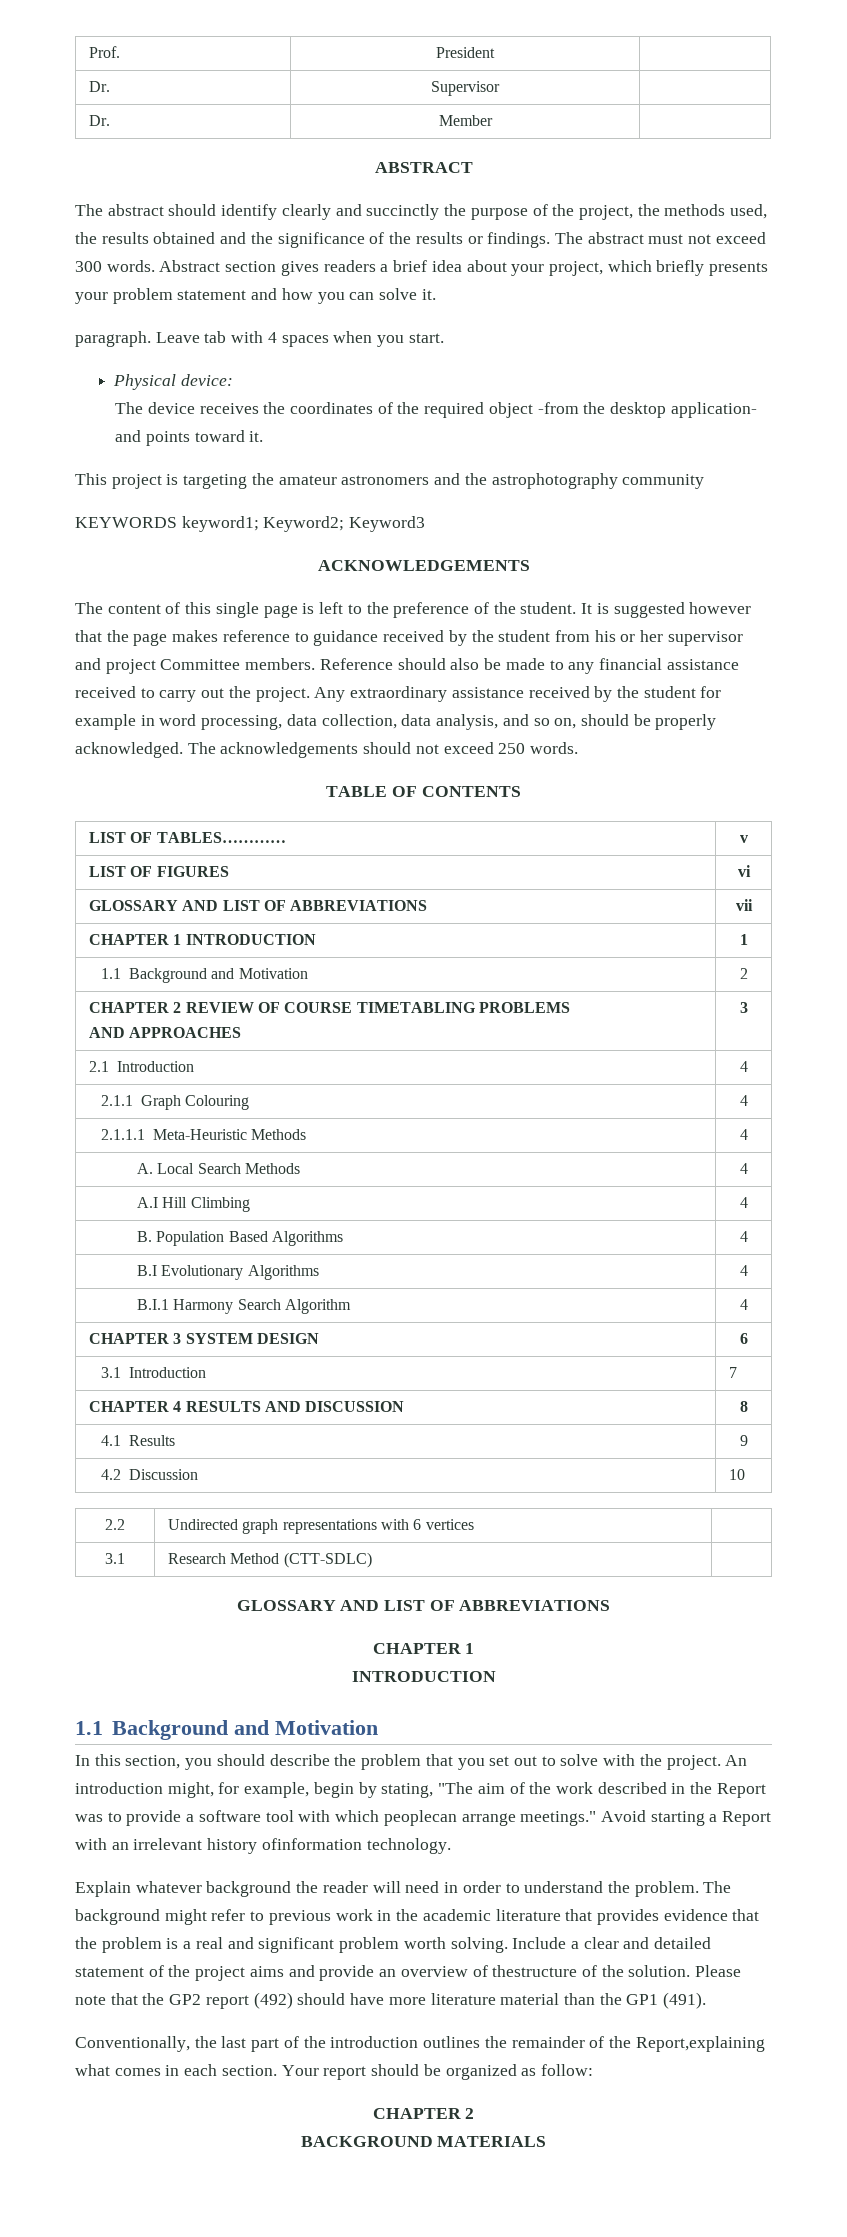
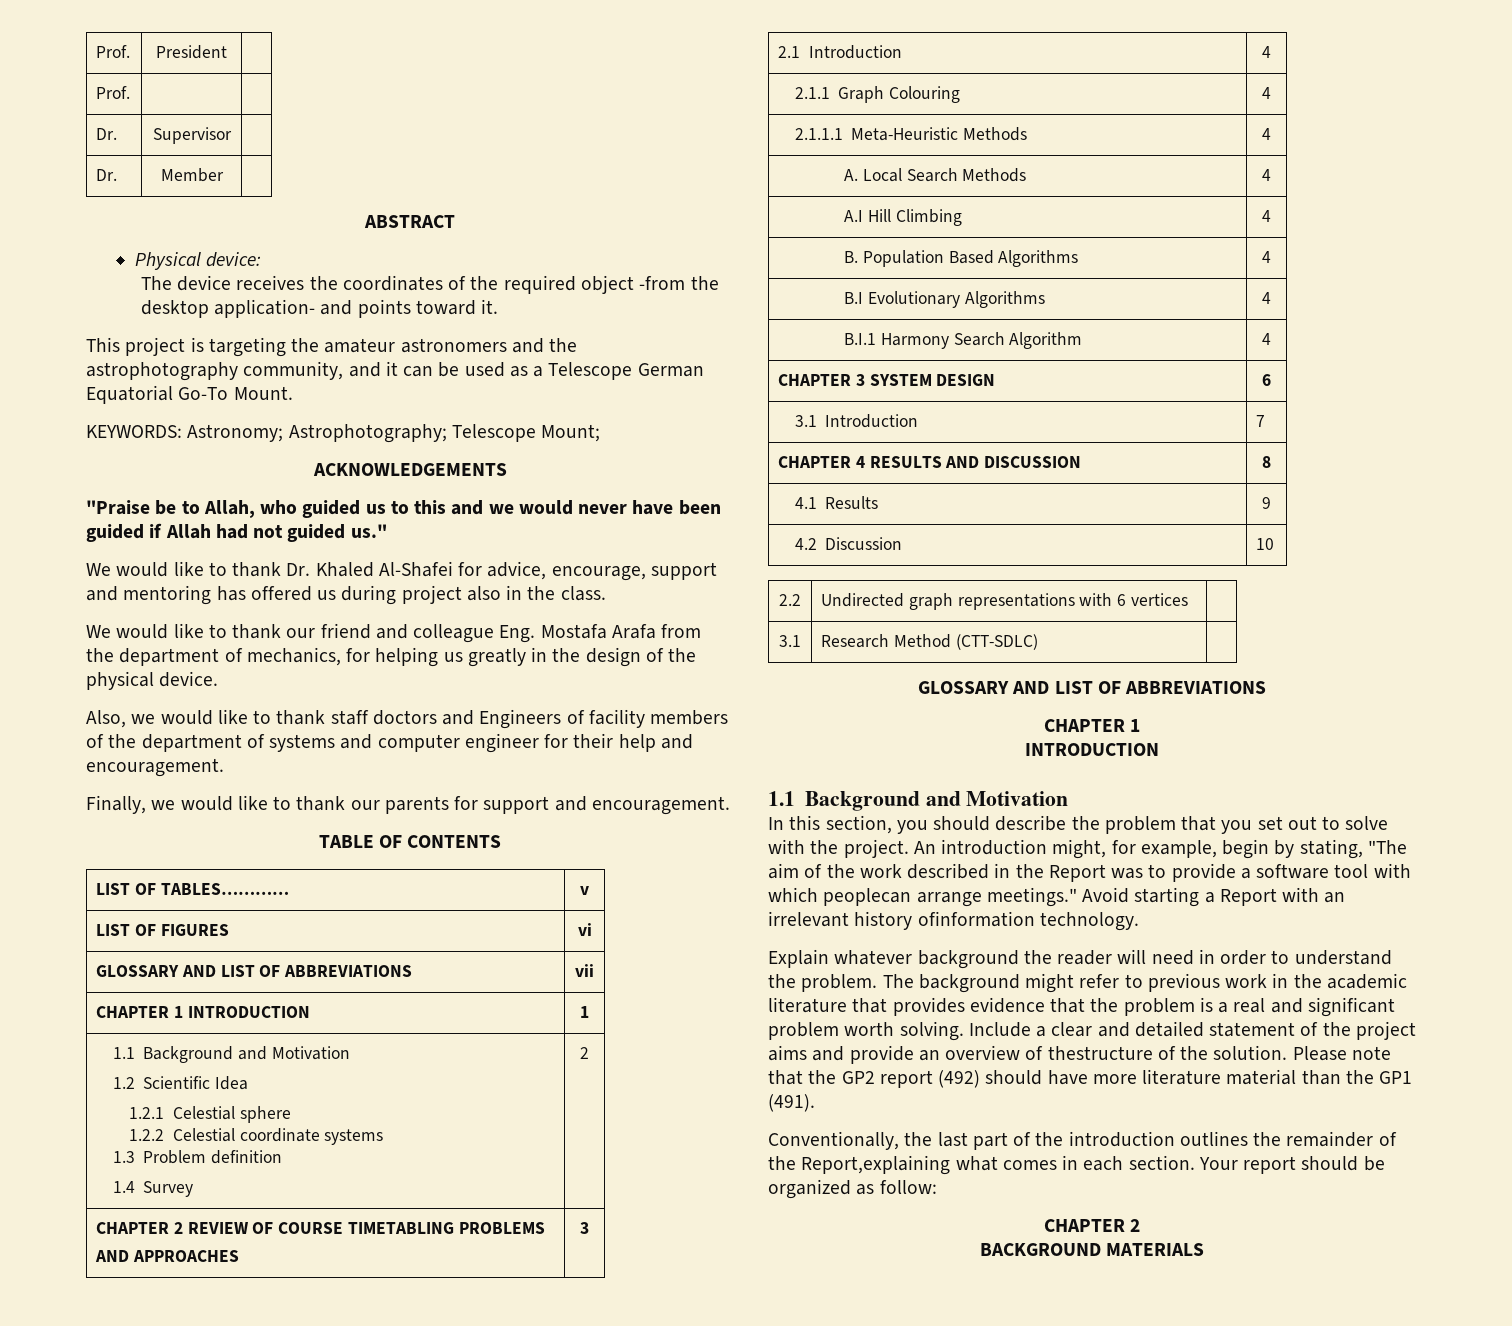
(495, 52) none -> [96,86,131,99] // Prof. | |
[75,204,768,220] [75,232,766,248] [75,260,769,276] [75,288,436,304] [75,331,444,347] // The abstract should identify clearly and succinctly the purpose of the project, the methods used, the results obtained and the significance of the results or findings. The abstract must not exceed 300 words. Abstract section gives readers a brief idea about your project, which briefly presents your problem statement and how you can solve it. // paragraph. Leave tab with 4 spaces when you start. -> (455, 221) none
[622,474,705,489] [75,516,426,532] [317,560,530,571] [75,602,752,618] [75,630,743,646] [75,658,739,674] [75,686,722,702] [75,714,717,730] [75,742,579,758] community // KEYWORDS keyword1; Keyword2; Keyword3 // ACKNOWLEDGEMENTS // The content of this single page is left to the preference of the student. It is suggested however that the page makes reference to guidance received by the student from his or her supervisor and project Committee members. Reference should also be made to any financial assistance received to carry out the project. Any extraordinary assistance received by the student for example in word processing, data collection, data analysis, and so on, should be properly acknowledged. The acknowledgements should not exceed 250 words. -> [243,361,704,380] [86,385,293,404] [86,424,601,443] [312,463,507,476] [86,500,721,518] [86,523,387,542] [86,561,717,581] [86,585,606,605] [86,623,702,643] [86,647,697,667] [86,671,219,690] [86,709,729,729] [86,733,693,753] [86,758,224,777] [86,795,730,815] community, and it can be used as a Telescope German Equatorial Go-To Mount. // KEYWORDS: Astronomy; Astrophotography; Telescope Mount; // ACKNOWLEDGEMENTS // "Praise be to Allah, who guided us to this and we would never have been guided if Allah had not guided us." // We would like to thank Dr. Khaled Al-Shafei for advice, encourage, support and mentoring has offered us during project also in the class. // We would like to thank our friend and colleague Eng. Mostafa Arafa from the department of mechanics, for helping us greatly in the design of the physical device. // Also, we would like to thank staff doctors and Engineers of facility members of the department of systems and computer engineer for their help and encouragement. // Finally, we would like to thank our parents for support and encouragement.
(308, 973) none -> [112,1076,249,1090] [129,1106,291,1123] [129,1128,384,1145] [112,1150,283,1164] [112,1181,194,1197] // 1.2 Scientific Idea // 1.2.1 Celestial sphere // 1.2.2 Celestial coordinate systems // 1.3 Problem definition // 1.4 Survey

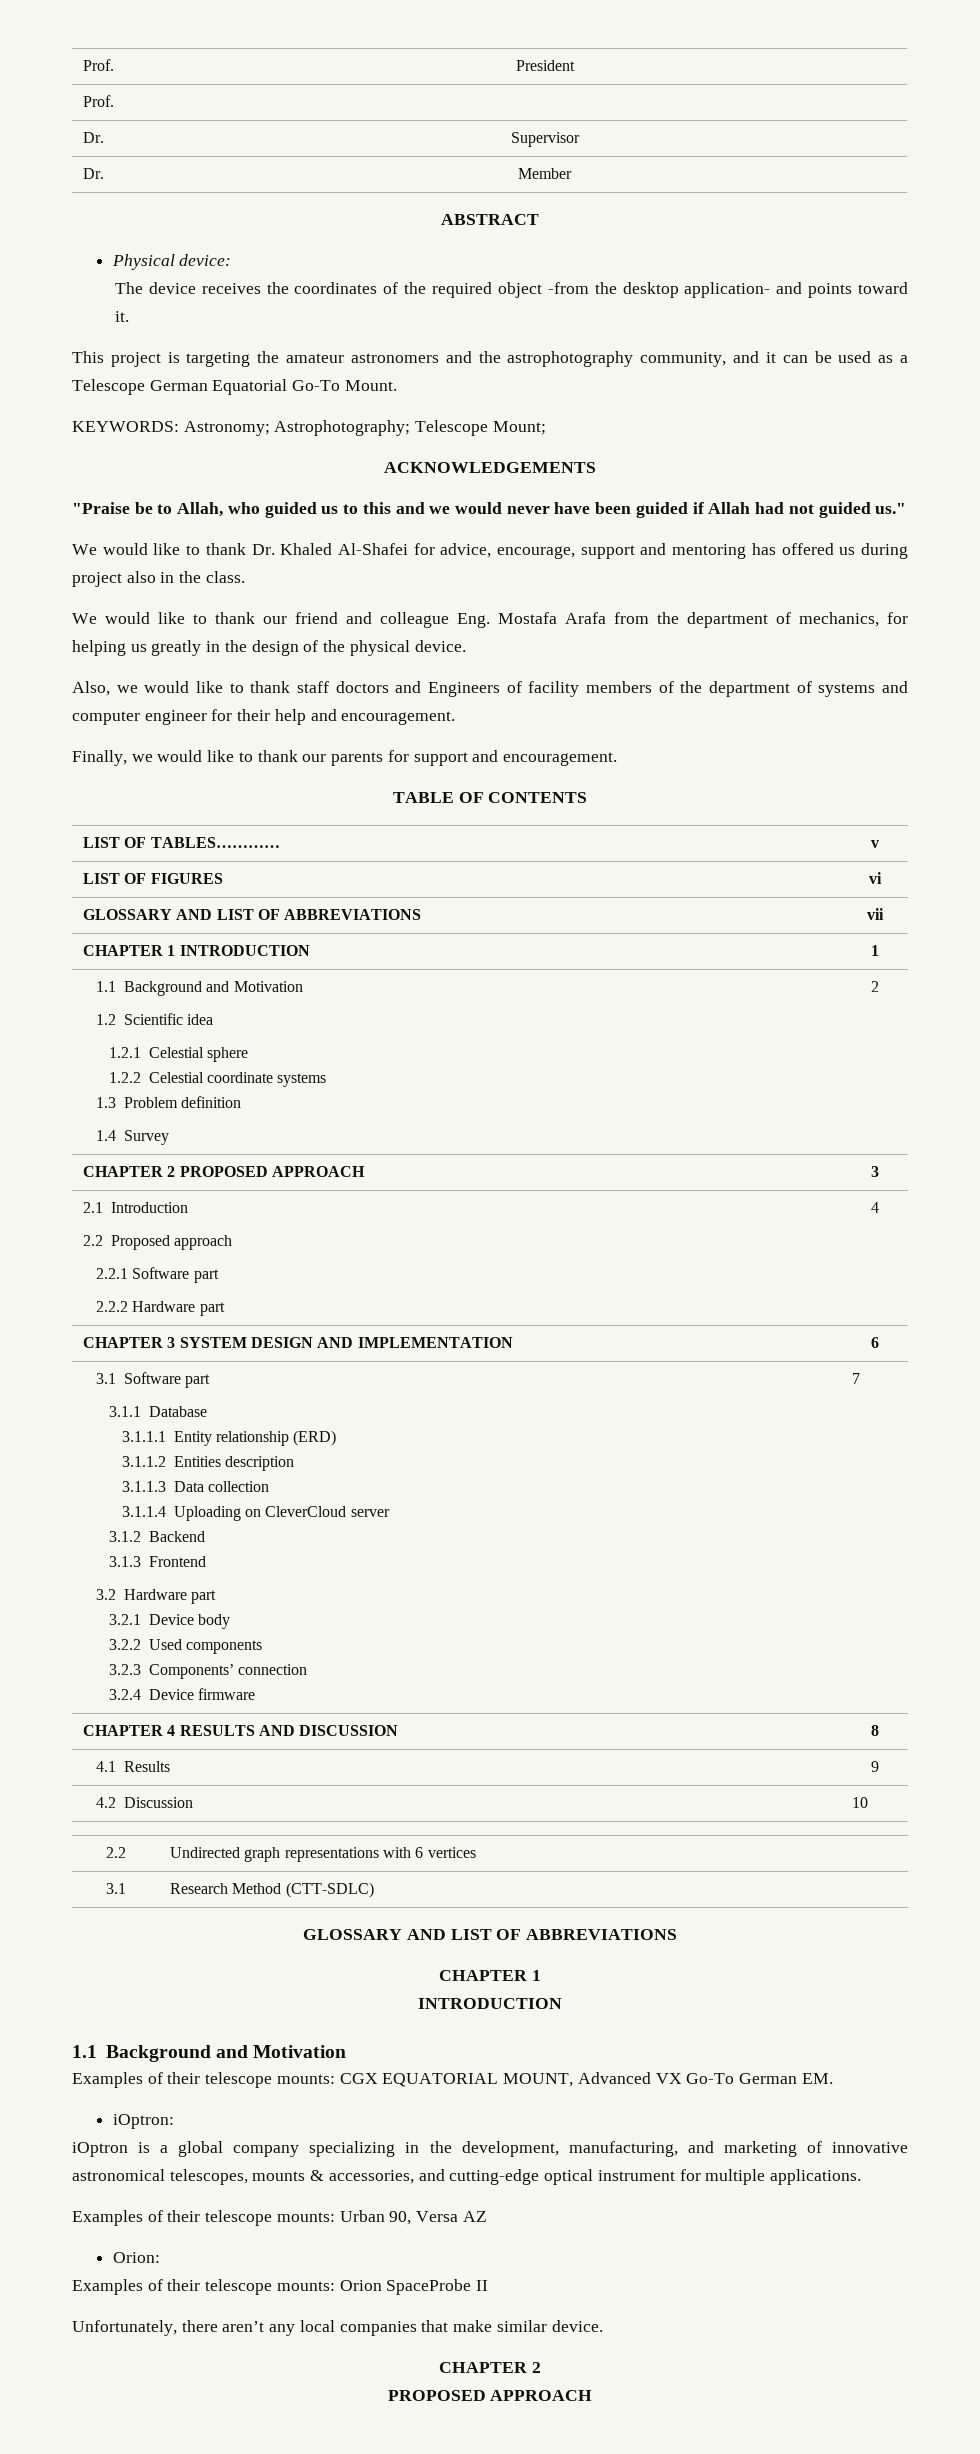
[215,1076,249,1090] Idea -> [187,1014,214,1025] idea
[187,1222,545,1234] [95,1250,239,1262] [580,1222,589,1234] [778,45,903,59] [1262,46,1271,58] [794,86,961,103] [1262,87,1271,99] [794,127,1028,141] [1262,128,1271,140] [844,168,1027,182] [1262,169,1271,181] [844,209,962,226] [1262,210,1271,222] [844,250,1079,267] [1262,251,1271,263] [844,291,1045,308] [1262,292,1271,304] [844,332,1083,349] REVIEW OF COURSE TIMETABLING PROBLEMS // AND APPROACHES | 3 // 2.1 Introduction | 4 // 2.1.1 Graph Colouring | 4 // 2.1.1.1 Meta-Heuristic Methods | 4 // A. Local Search Methods | 4 // A.I Hill Climbing | 4 // B. Population Based Algorithms | 4 // B.I Evolutionary Algorithms | 4 // B.I.1 Harmony Search Algorithm -> [179,1166,365,1177] [870,1166,879,1177] [82,1202,188,1213] [82,1235,233,1250] [95,1267,219,1283] [95,1301,225,1316] PROPOSED APPROACH | 3 // 2.1 Introduction // 2.2 Proposed approach // 2.2.1 Software part // 2.2.2 Hardware part
(996, 380) none -> [317,1337,513,1348] AND IMPLEMENTATION
[825,414,919,428] Introduction -> [123,1372,211,1388] [108,1406,207,1417] [121,1430,337,1446] [121,1456,295,1471] [121,1481,270,1492] [121,1506,390,1521] [108,1531,205,1542] [108,1556,206,1567] [95,1589,217,1604] [108,1614,231,1629] [108,1639,263,1654] [108,1664,308,1679] [108,1688,256,1700] Software part // 3.1.1 Database // 3.1.1.1 Entity relationship (ERD) // 3.1.1.2 Entities description // 3.1.1.3 Data collection // 3.1.1.4 Uploading on CleverCloud server // 3.1.2 Backend // 3.1.3 Frontend // 3.2 Hardware part // 3.2.1 Device body // 3.2.2 Used components // 3.2.3 Components’ connection // 3.2.4 Device firmware
[768,815,1389,834] [768,839,1407,859] [768,863,1411,882] [768,887,1346,907] [768,911,1139,931] [768,949,1392,969] [768,973,1407,993] [768,997,1395,1017] [768,1021,1416,1041] [768,1045,1391,1064] [768,1069,1413,1088] [768,1094,815,1112] [768,1131,1397,1150] [768,1155,1385,1175] [768,1179,937,1199] In this section, you should describe the problem that you set out to solve with the project. An introduction might, for example, begin by stating, "The aim of the work described in the Report was to provide a software tool with which peoplecan arrange meetings." Avoid starting a Report with an irrelevant history ofinformation technology. // Explain whatever background the reader will need in order to understand the problem. The background might refer to previous work in the academic literature that provides evidence that the problem is a real and significant problem worth solving. Include a clear and detailed statement of the project aims and provide an overview of thestructure of the solution. Please note that the GP2 report (492) should have more literature material than the GP1 (491). // Conventionally, the last part of the introduction outlines the remainder of the Report,explaining what comes in each section. Your report should be organized as follow: -> [72,2072,833,2088] [112,2114,174,2129] [72,2141,909,2157] [72,2169,861,2185] [72,2210,487,2226] [112,2252,160,2263] [72,2279,489,2295] [72,2320,603,2336] Examples of their telescope mounts: CGX EQUATORIAL MOUNT, Advanced VX Go-To German EM. // iOptron: // iOptron is a global company specializing in the development, manufacturing, and marketing of innovative astronomical telescopes, mounts & accessories, and cutting-edge optical instrument for multiple applications. // Examples of their telescope mounts: Urban 90, Versa AZ // Orion: // Examples of their telescope mounts: Orion SpaceProbe II // Unfortunately, there aren’t any local companies that make similar device.
[979,1243,1205,1256] BACKGROUND MATERIALS -> [387,2390,593,2401] PROPOSED APPROACH

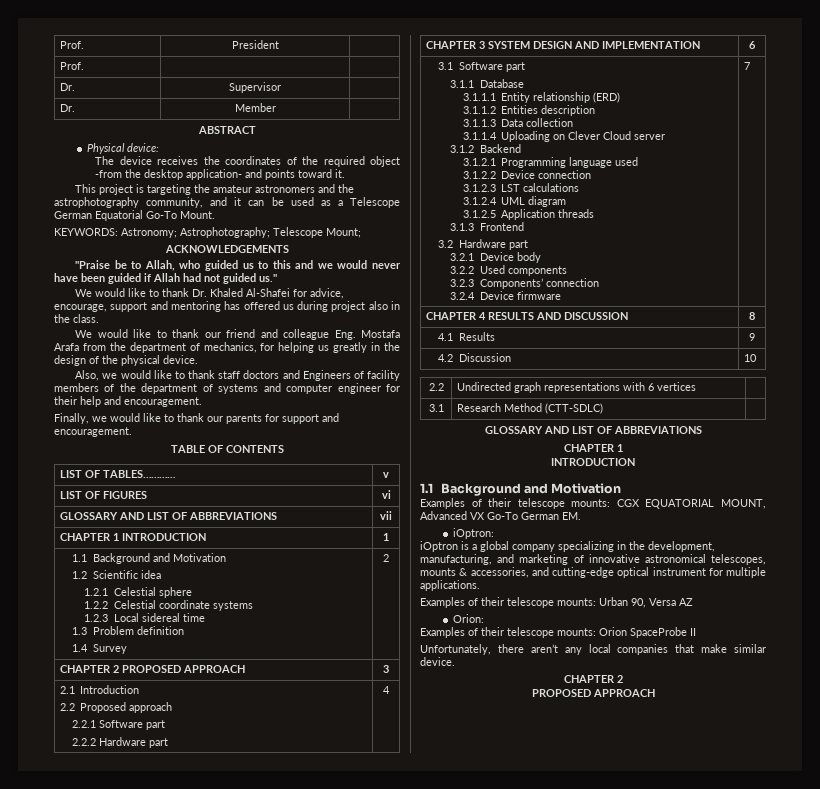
(327, 1080) none -> [84,613,205,622] // 1.2.3 Local sidereal time
[265,1506,347,1517] CleverCloud -> [568,131,632,140] Clever Cloud
(205, 1536) none -> [462,157,639,168] [462,170,592,179] [462,183,580,192] [462,196,567,207] [462,209,595,220] // 3.1.2.1 Programming language used // 3.1.2.2 Device connection // 3.1.2.3 LST calculations // 3.1.2.4 UML diagram // 3.1.2.5 Application threads

